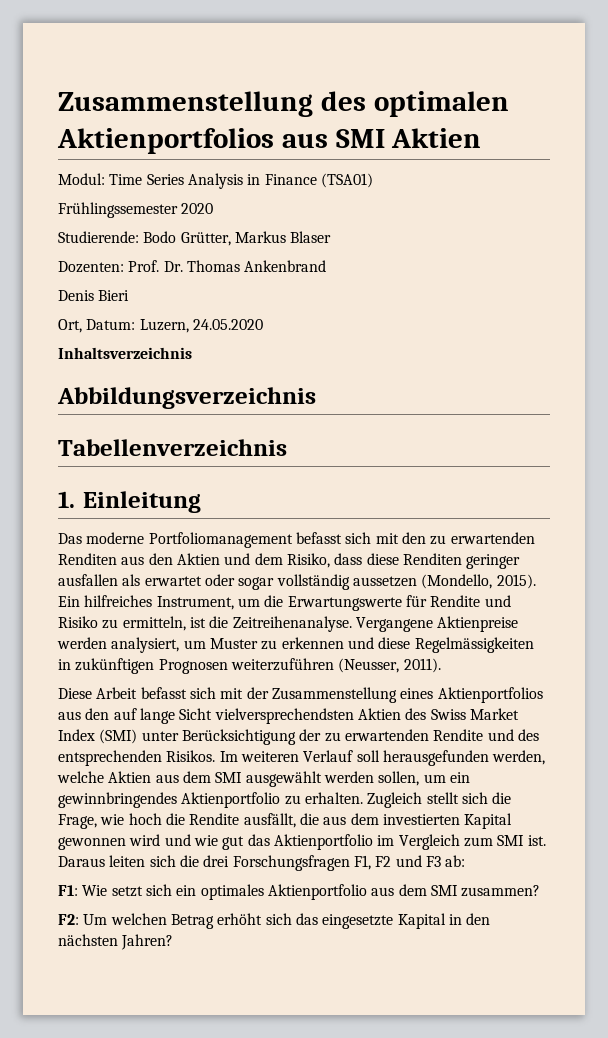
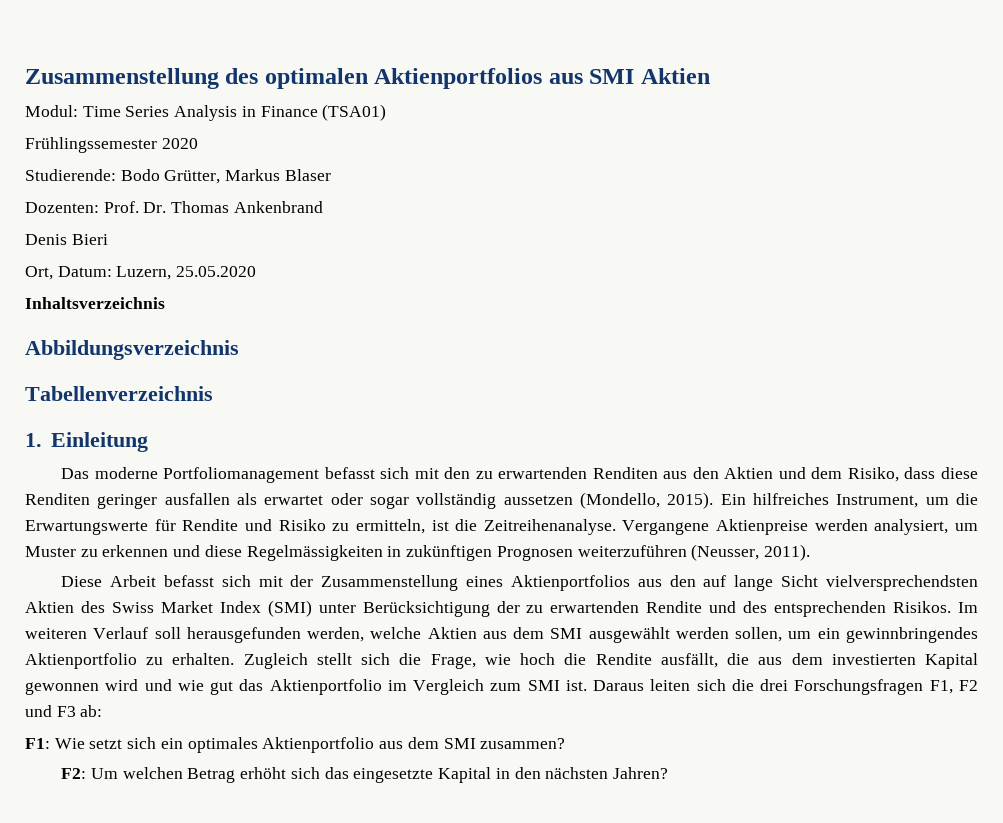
[192,319,263,330] 24.05.2020 -> [176,266,257,277] 25.05.2020

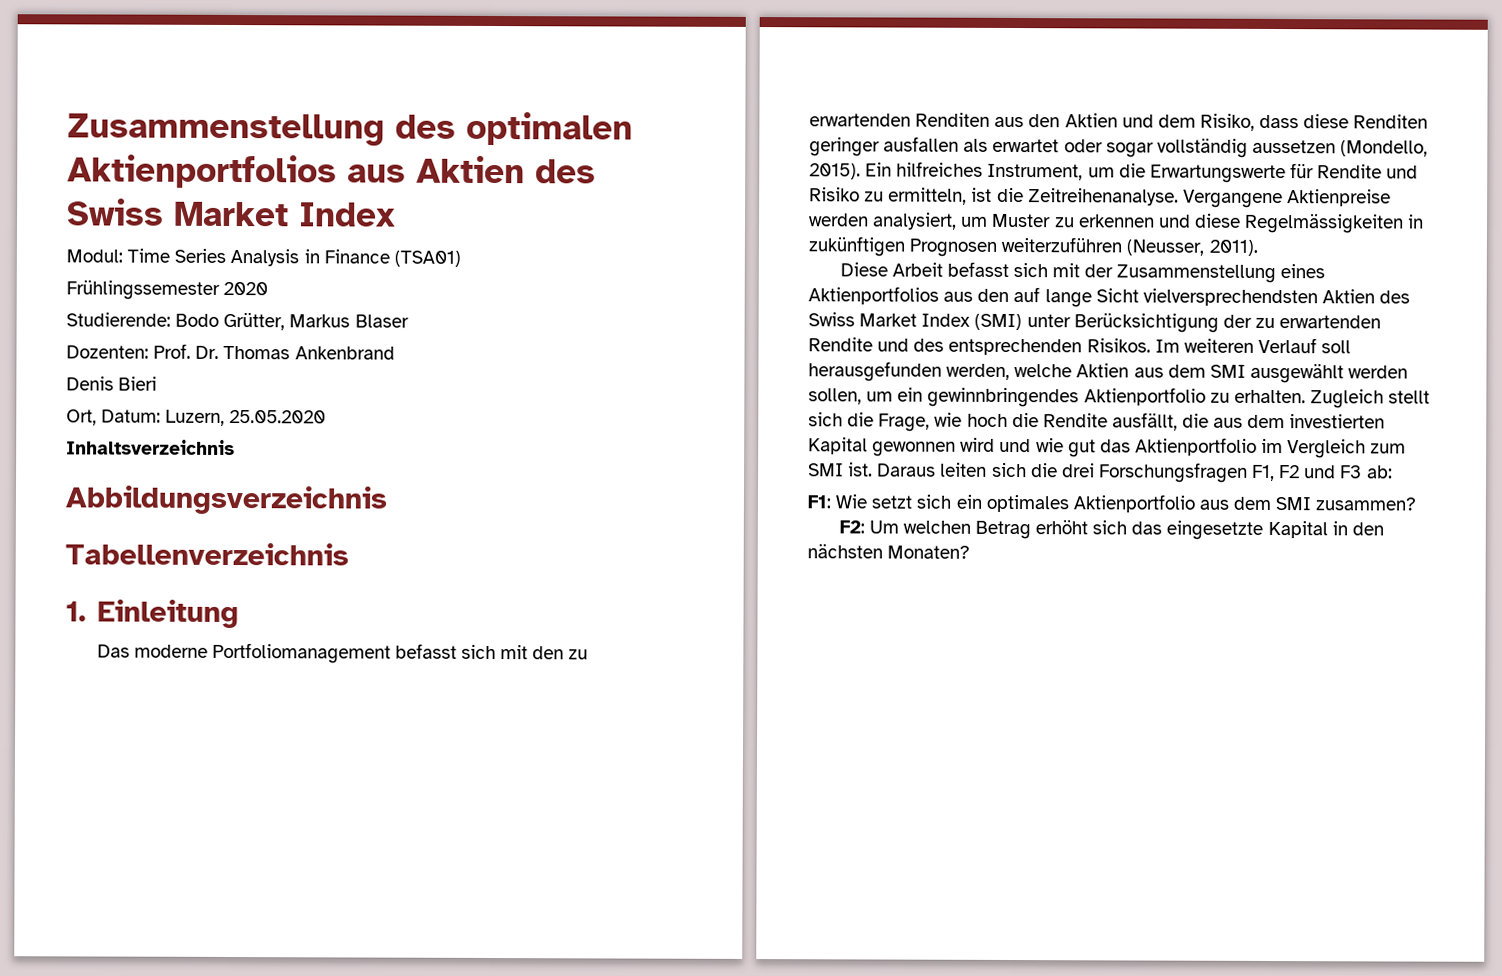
[589,68,710,84] SMI Aktien -> [416,155,596,184] [67,198,396,227] Aktien des Swiss Market Index
[612,767,668,779] Jahren? -> [887,545,971,559] Monaten?

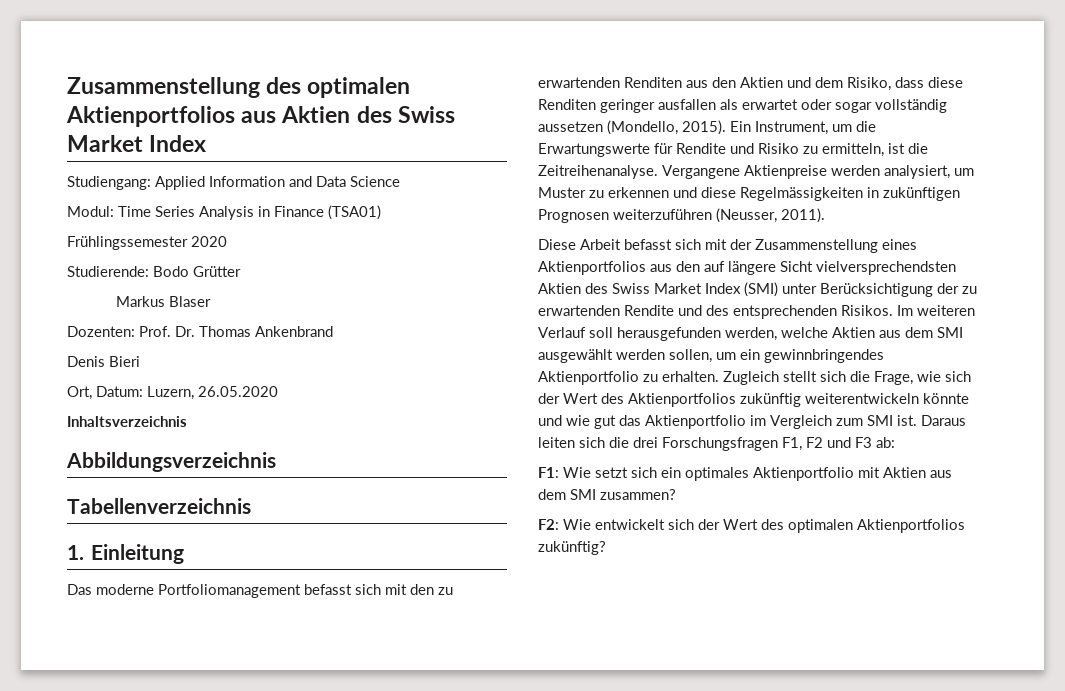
(396, 214) none -> [67,176,400,190] // Studiengang: Applied Information and Data Science
[223,311,286,331] Grütter, -> [193,266,241,277] Grütter //
[229,409,327,424] 25.05.2020 -> [198,386,278,397] 26.05.2020
[896,161,984,177] hilfreiches -> (751, 126) none
[1044,289,1092,308] lange -> [728,261,776,275] längere
[966,412,1386,431] [808,437,996,457] hoch die Rendite ausfällt, die aus dem investierten Kapital gewonnen wird -> [945,371,971,382] [538,393,969,407] sich der Wert des Aktienportfolios zukünftig weiterentwickeln könnte
(1195, 503) none -> [858,467,926,478] mit Aktien
[868,519,1384,540] [807,543,971,559] Um welchen Betrag erhöht sich das eingesetzte Kapital in den nächsten Monaten? -> [563,519,965,533] [538,541,606,555] Wie entwickelt sich der Wert des optimalen Aktienportfolios zukünftig?

